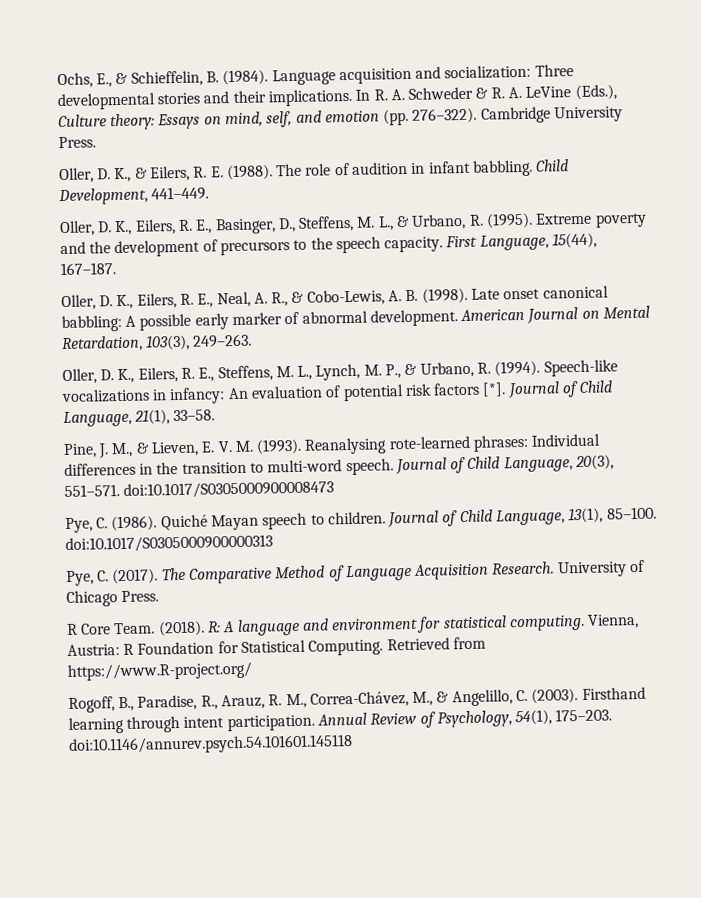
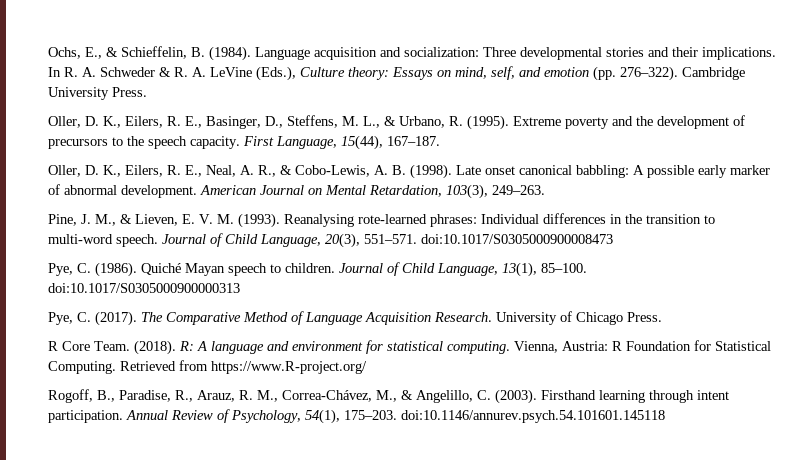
[58,159,570,184] [57,186,209,206] // Oller, D. K., & Eilers, R. E. (1988). The role of audition in infant babbling. Child Development, 441–449. -> (147, 92) none
[61,359,618,385] [60,380,614,405] [62,409,216,428] // Oller, D. K., Eilers, R. E., Steffens, M. L., Lynch, M. P., & Urbano, R. (1994). Speech-like vocalizations in infancy: An evaluation of potential risk factors [*]. Journal of Child Language, 21(1), 33–58. -> (545, 190) none

